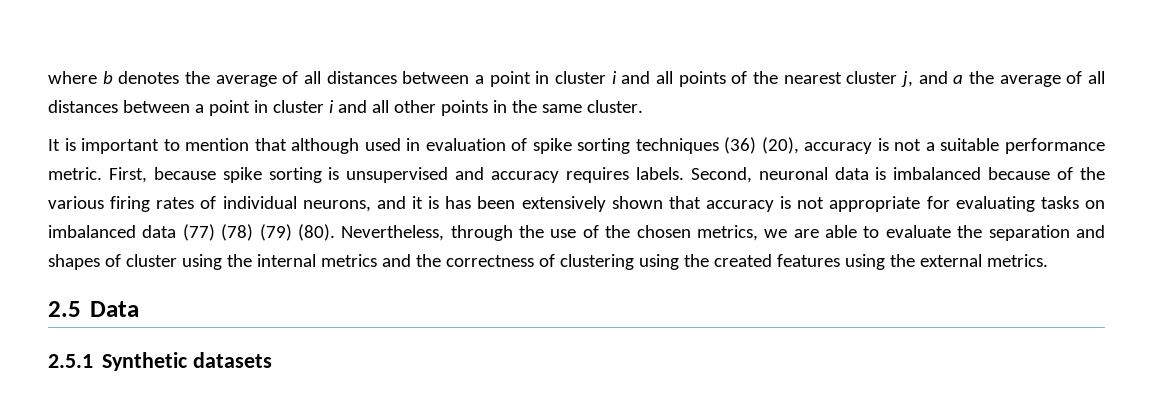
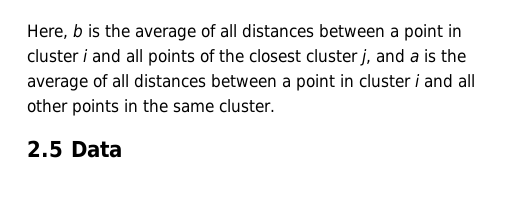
[48,71,180,84] where b denotes -> [27,24,100,39] Here, b is
[783,72,842,84] nearest -> [249,49,301,63] closest
(964, 79) none -> [424,49,436,63] is
[48,137,1105,154] [48,167,1106,183] [48,196,1105,212] [48,224,1106,241] [48,254,1048,270] // It is important to mention that although used in evaluation of spike sorting techniques (36) (20), accuracy is not a suitable performance metric. First, because spike sorting is unsupervised and accuracy requires labels. Second, neuronal data is imbalanced because of the various firing rates of individual neurons, and it is has been extensively shown that accuracy is not appropriate for evaluating tasks on imbalanced data (77) (78) (79) (80). Nevertheless, through the use of the chosen metrics, we are able to evaluate the separation and shapes of cluster using the internal metrics and the correctness of clustering using the created features using the external metrics. -> (275, 106) none
[48,352,273,371] // 2.5.1 Synthetic datasets -> (123, 149) none

